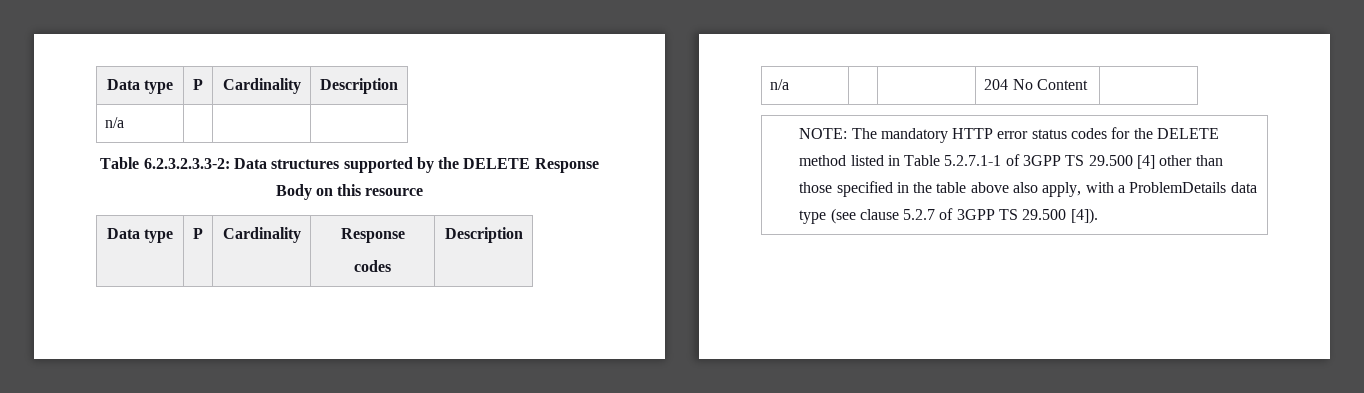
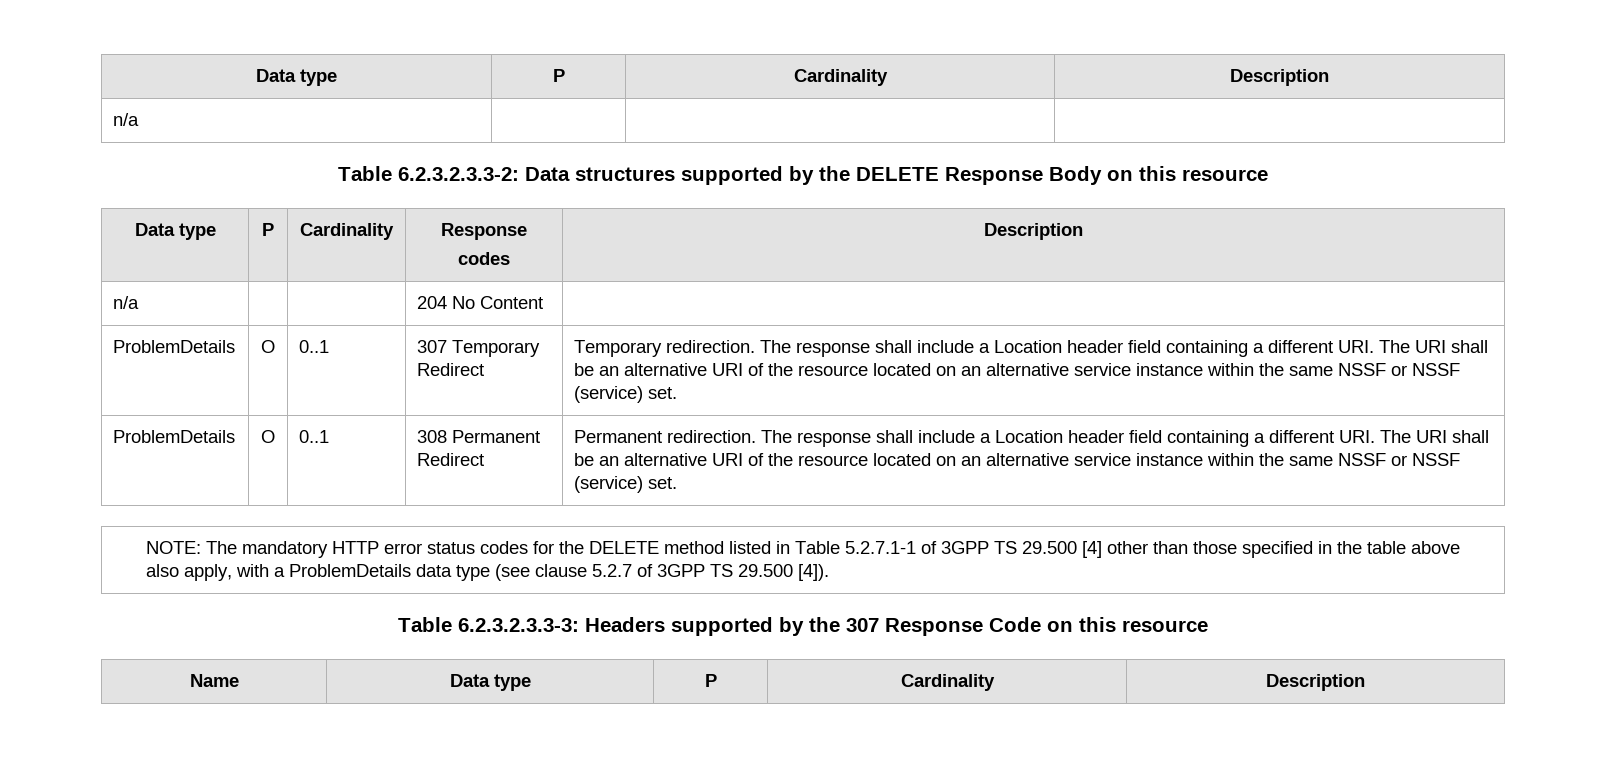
(1088, 84) none -> [113,340,236,353] [261,340,275,353] [299,340,330,353] [417,340,541,357] [417,363,485,376] [574,340,1489,357] [574,363,1461,376] [574,386,678,403] [113,430,236,443] [261,430,275,443] [299,430,330,443] [417,430,541,443] [417,453,485,466] [574,430,1490,447] [574,453,1461,466] [574,476,678,493] // ProblemDetails | O | 0..1 | 307 Temporary Redirect | Temporary redirection. The response shall include a Location header field containing a different URI. The URI shall be an alternative URI of the resource located on an alternative service instance within the same NSSF or NSSF (service) set. // ProblemDetails | O | 0..1 | 308 Permanent Redirect | Permanent redirection. The response shall include a Location header field containing a different URI. The URI shall be an alternative URI of the resource located on an alternative service instance within the same NSSF or NSSF (service) set.
(1098, 216) none -> [398,617,1208,636] [189,674,239,687] [449,674,531,691] [704,674,717,687] [900,674,995,691] [1266,674,1365,691] // Table 6.2.3.2.3.3-3: Headers supported by the 307 Response Code on this resource // Name | Data type | P | Cardinality | Description

